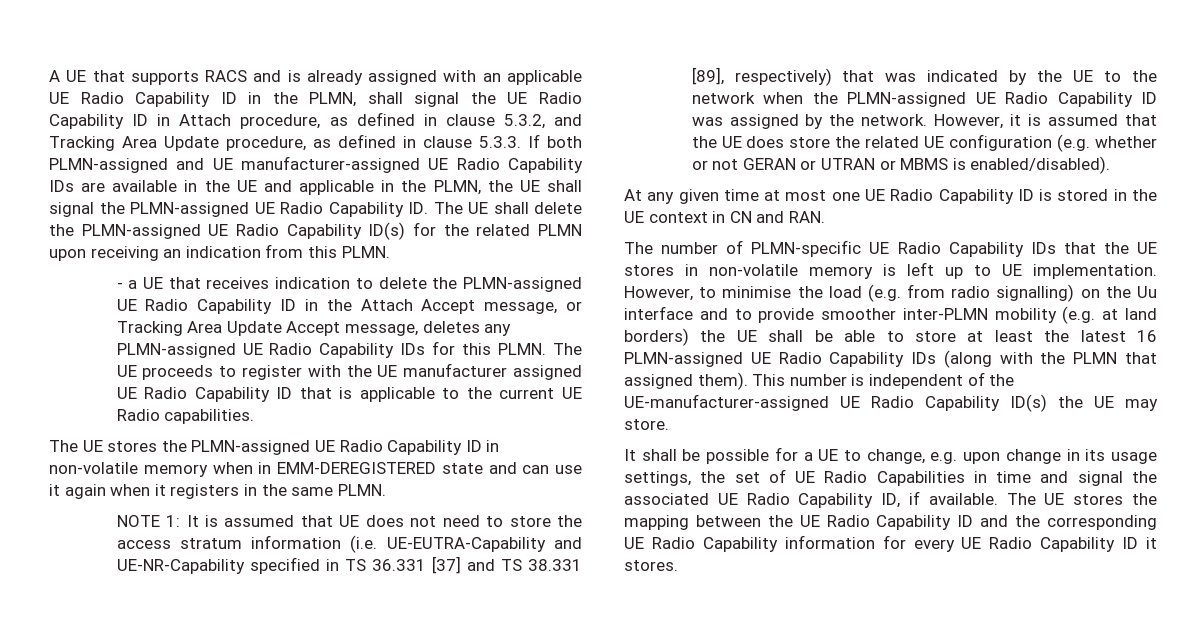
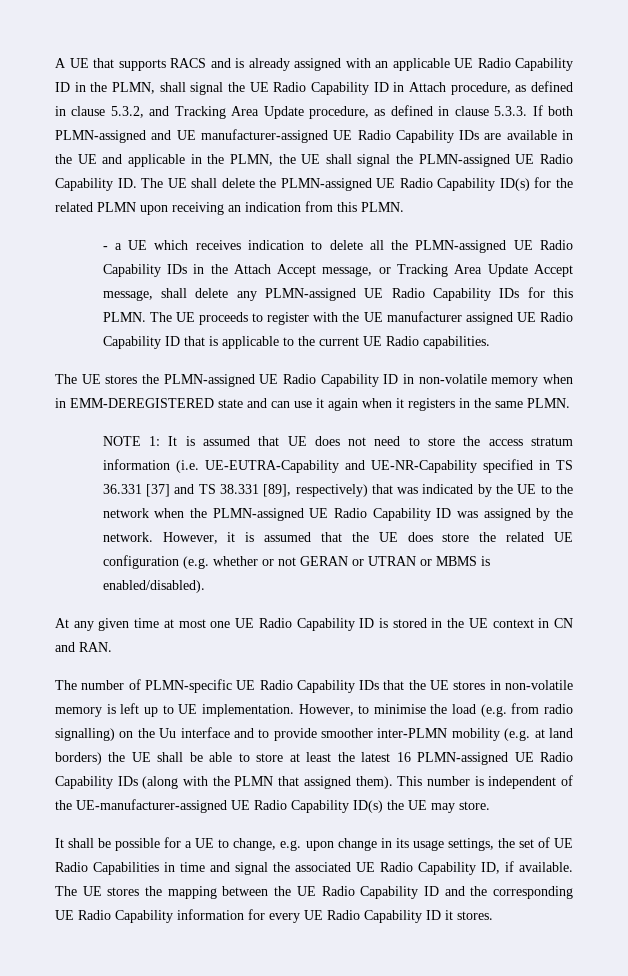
[168,277,201,289] that -> [154,240,189,250] which
[432,277,582,292] [116,299,297,314] the PLMN-assigned UE Radio Capability ID -> [369,240,574,253] [102,264,187,277] all the PLMN-assigned UE Radio Capability IDs
[422,321,480,333] deletes -> [160,288,229,298] shall delete

